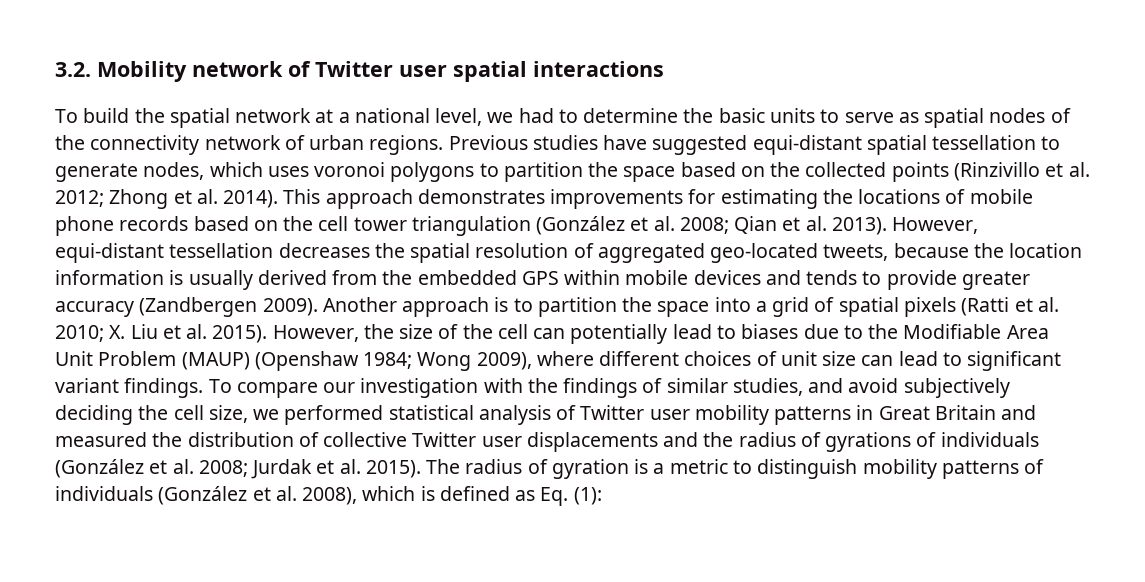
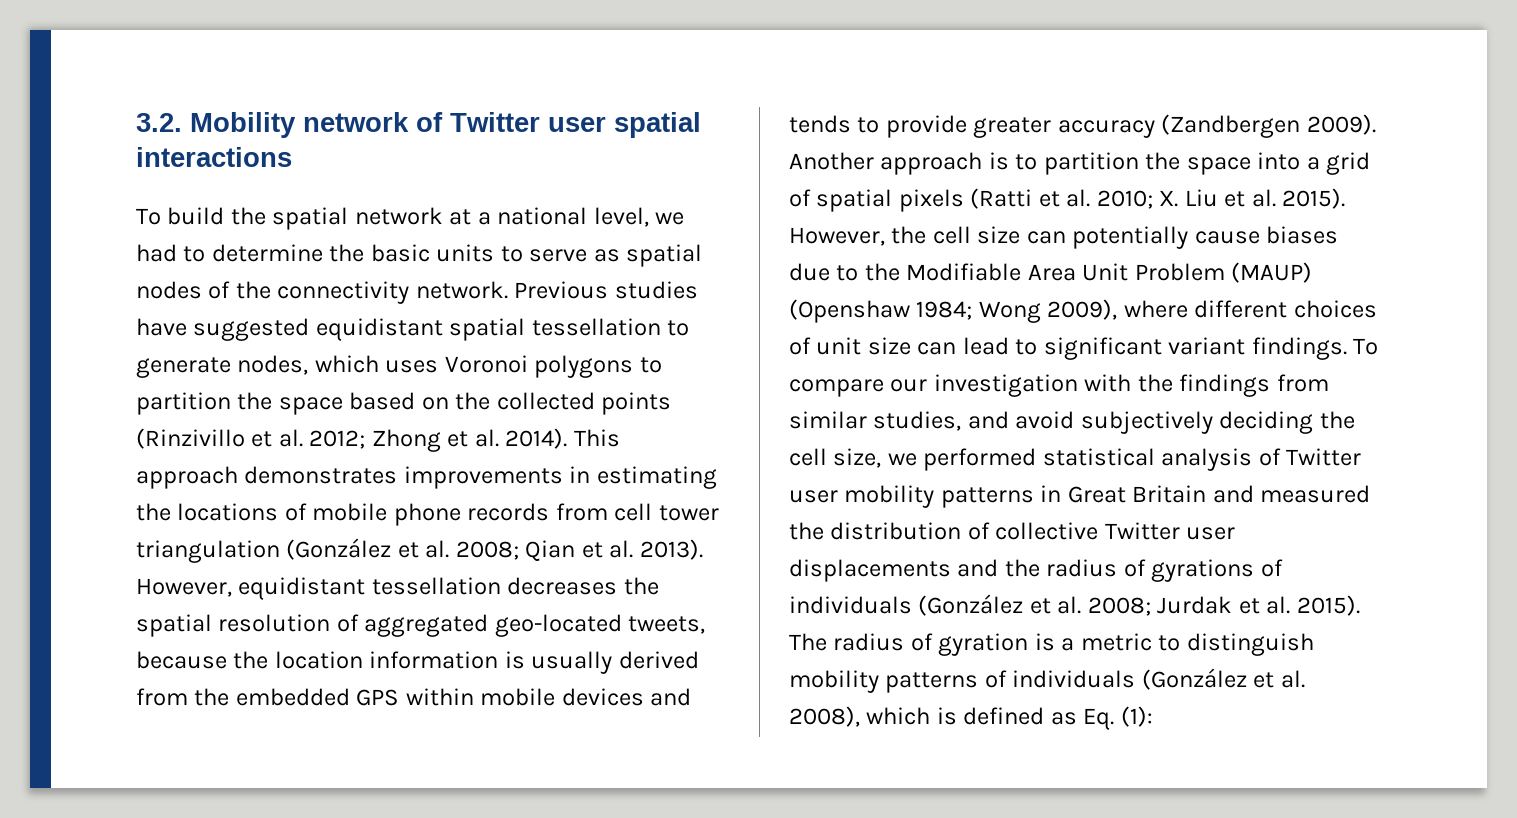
[204,135,444,155] network of urban regions. -> [415,281,508,299] network.
[752,135,862,155] equi-distant -> [315,318,443,341] equidistant
[314,162,386,177] voronoi -> [444,355,528,373] Voronoi
[688,189,716,204] for -> [569,466,591,483] in
[193,216,314,231] based on the -> [555,503,608,521] from
[55,243,164,263] equi-distant -> [238,577,366,600] equidistant
[399,324,736,344] size of the cell can potentially lead to -> [932,226,1260,249] cell size can potentially cause
[642,378,663,393] of -> [1276,374,1329,392] from

